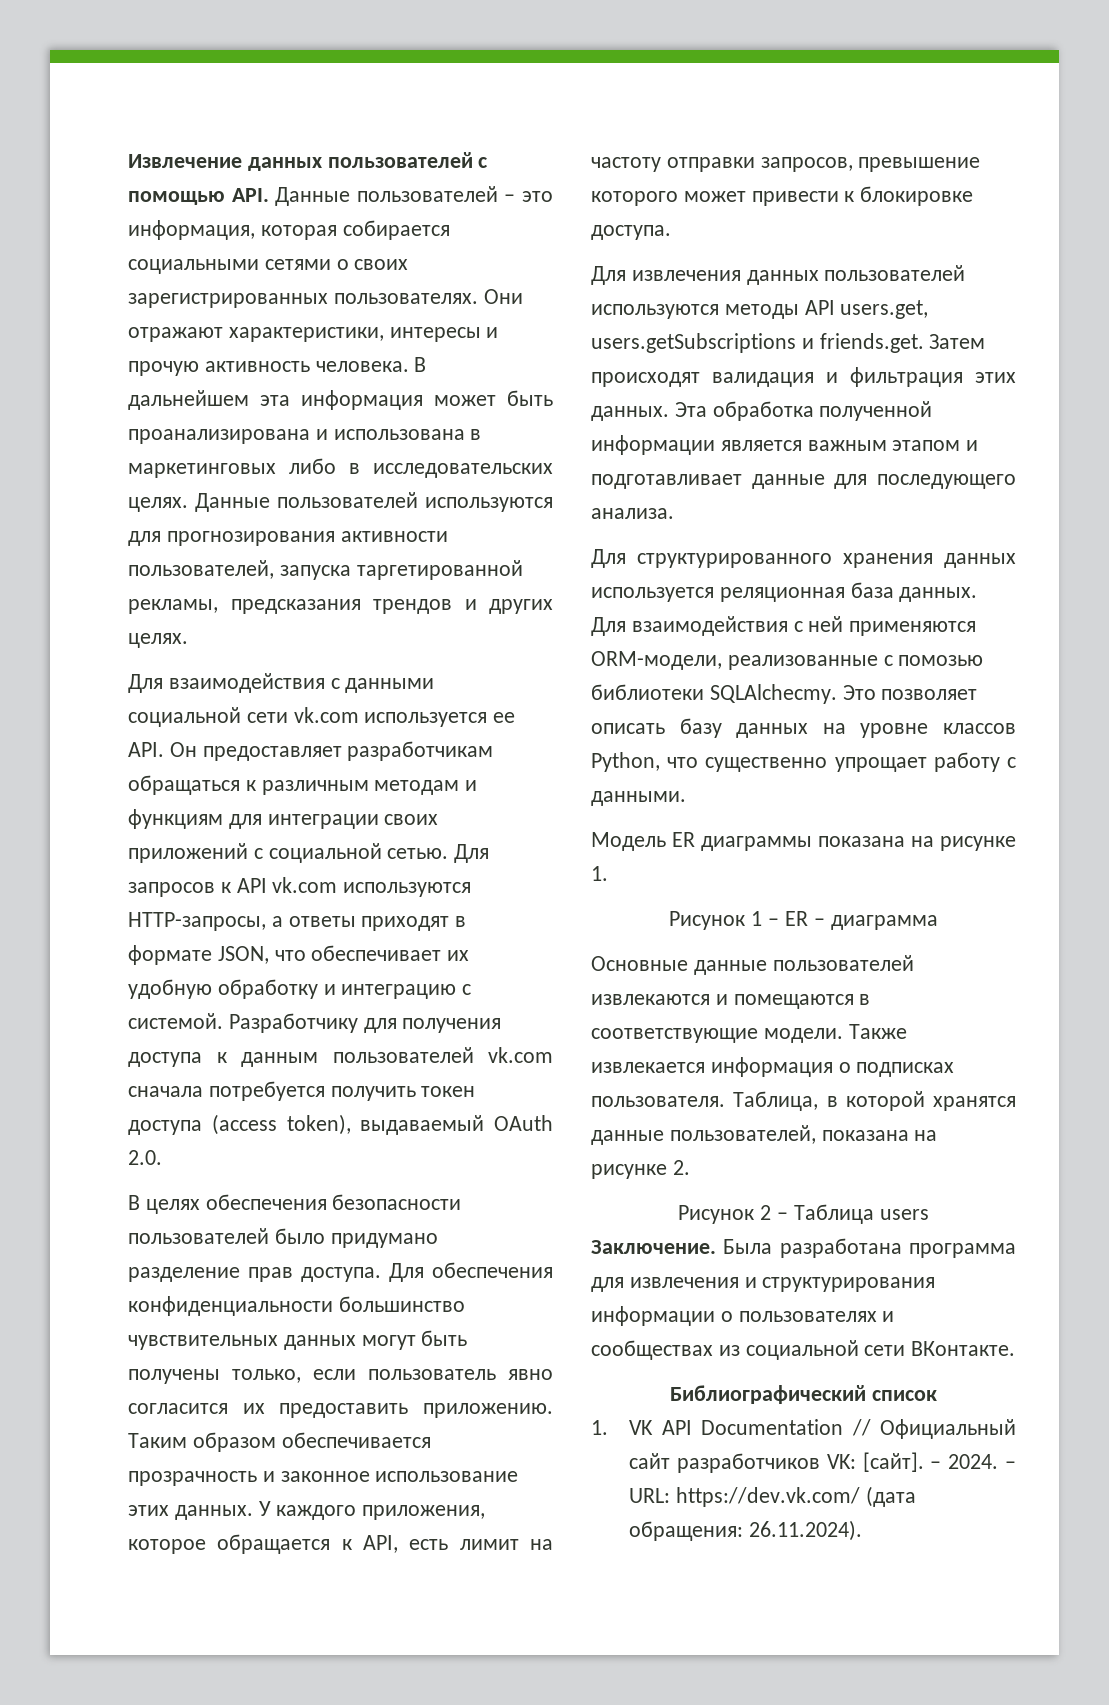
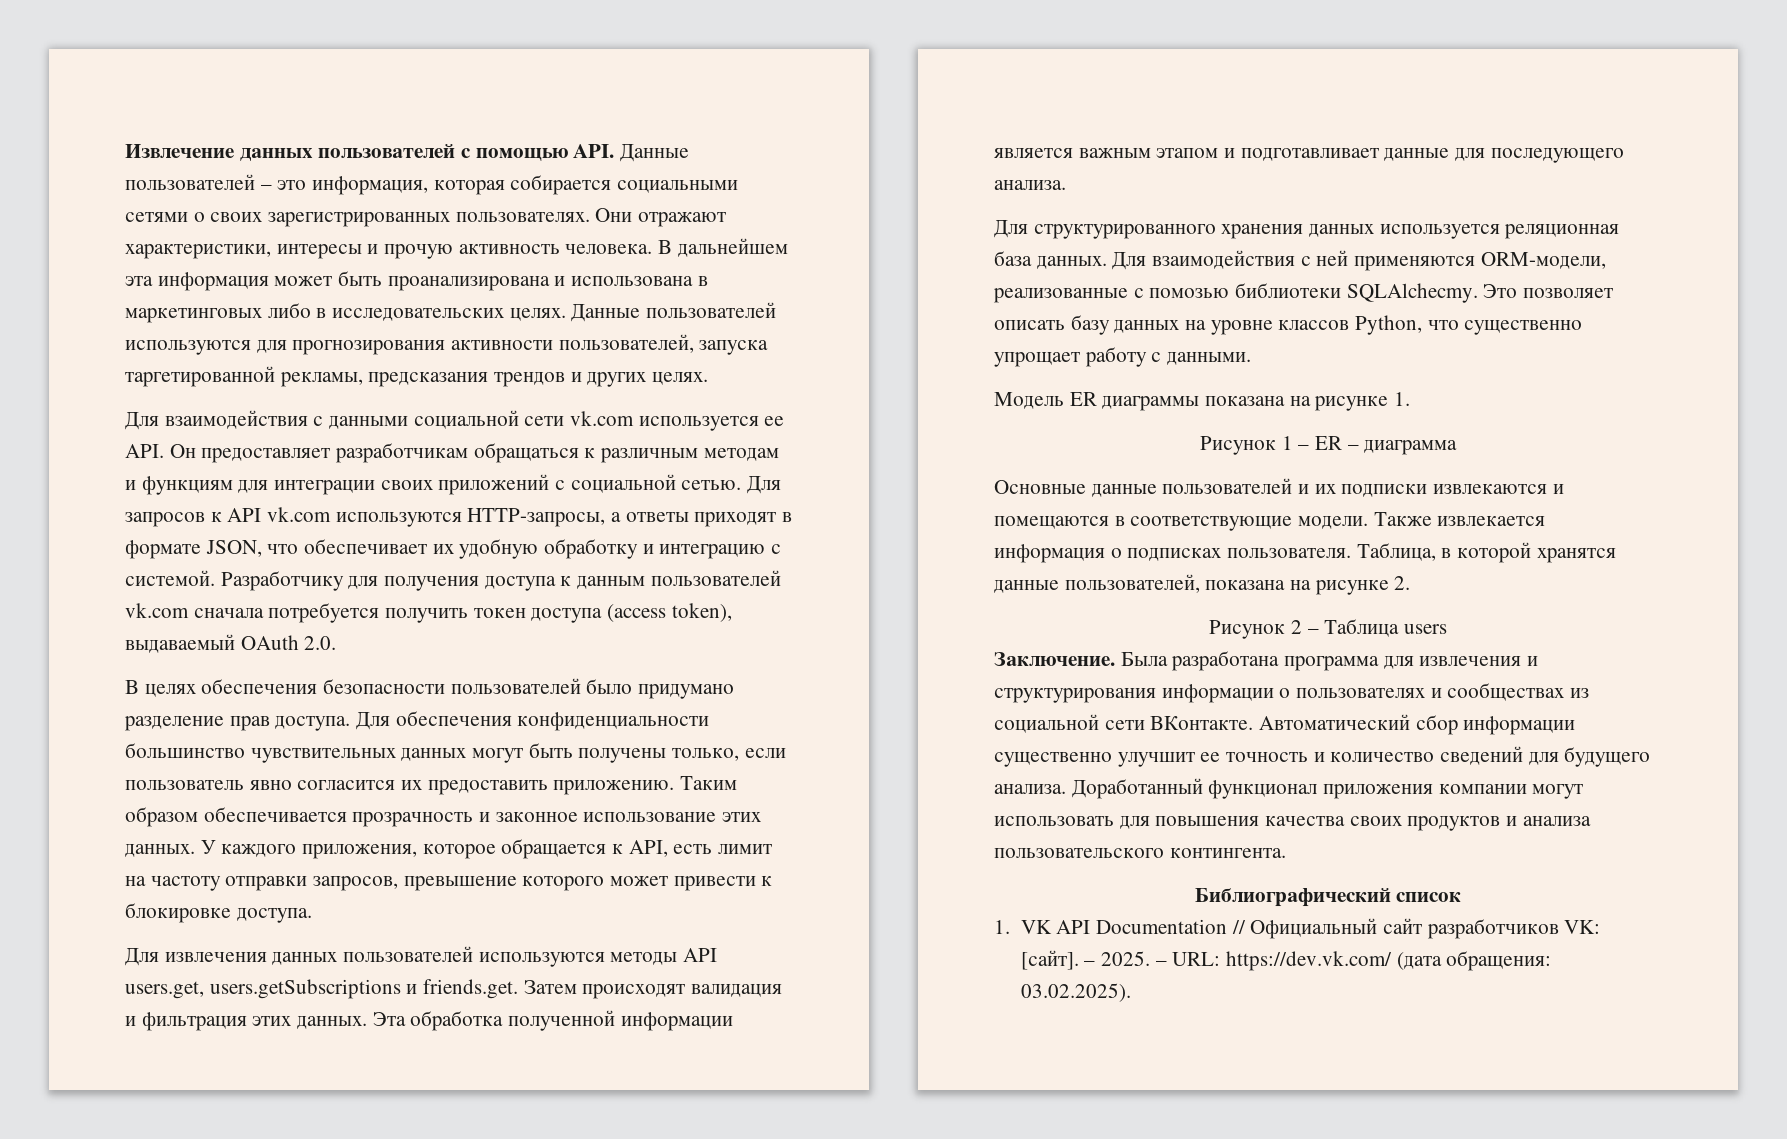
(914, 963) none -> [1298,484,1428,497] и их подписки
(1016, 1348) none -> [1259,714,1576,735] [994,746,1651,767] [994,778,1584,799] [994,816,1591,831] [994,848,1286,858] Автоматический сбор информации существенно улучшит ее точность и количество сведений для будущего анализа. Доработанный функционал приложения компании могут использовать для повышения качества своих продуктов и анализа пользовательского контингента.
[948,1454,999,1469] 2024. -> [1100,951,1150,966] 2025.
[749,1520,863,1541] 26.11.2024). -> [1020,983,1131,1002] 03.02.2025).

